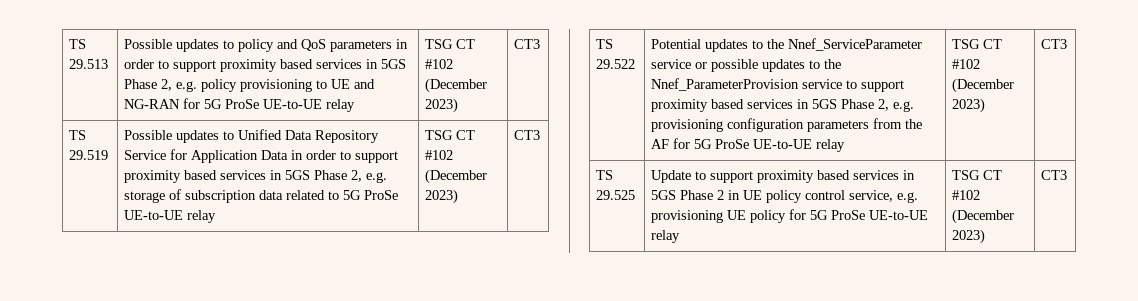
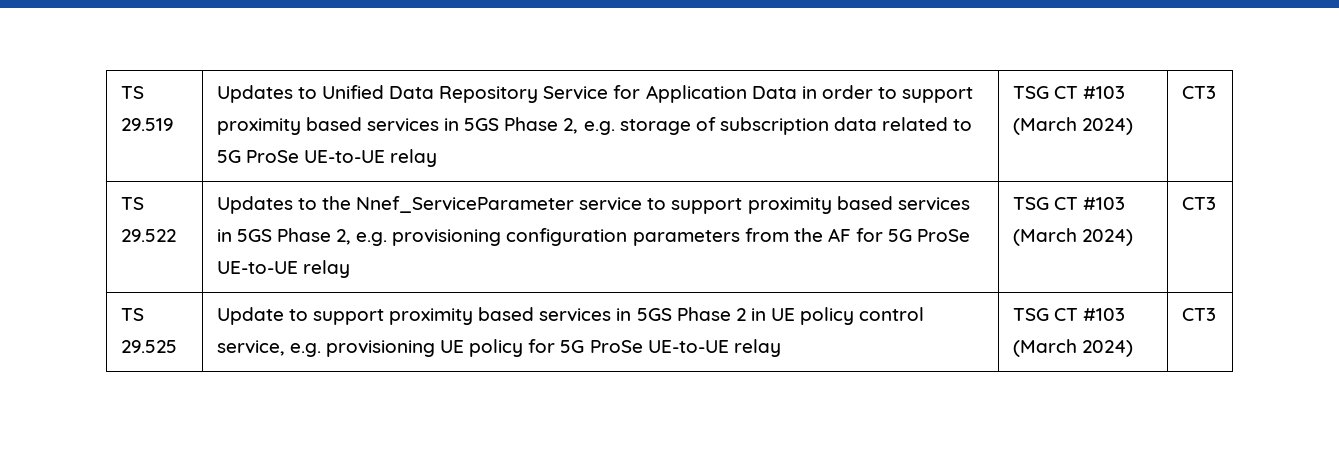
[68,39,86,49] [68,59,108,69] [123,39,408,52] [123,59,406,72] [123,79,375,92] [123,98,355,112] [424,39,475,49] [424,59,453,69] [424,78,487,93] [424,98,458,113] [513,39,540,49] [68,130,86,140] TS 29.513 | Possible updates to policy and QoS parameters in order to support proximity based services in 5GS Phase 2, e.g. policy provisioning to UE and NG-RAN for 5G ProSe UE-to-UE relay | TSG CT #102 (December 2023) | CT3 // TS -> [120,86,144,99] TS
[123,130,219,143] Possible updates -> [216,85,293,103] Updates
[424,150,453,160] [424,169,487,184] [424,189,458,204] #102 (December 2023) -> [1082,86,1125,99] [1012,117,1133,135] #103 (March 2024)
[650,39,748,52] Potential updates -> [216,196,293,214] Updates
[694,59,841,72] [650,78,842,91] or possible updates to the Nnef_ParameterProvision service -> (643, 204) none
[951,59,980,69] [951,78,1014,93] [951,98,985,113] #102 (December 2023) -> [1082,197,1125,210] [1012,228,1133,246] #103 (March 2024)
[951,190,980,200] [951,209,1014,224] [951,229,985,244] #102 (December 2023) -> [1082,308,1125,321] [1012,339,1133,357] #103 (March 2024)

